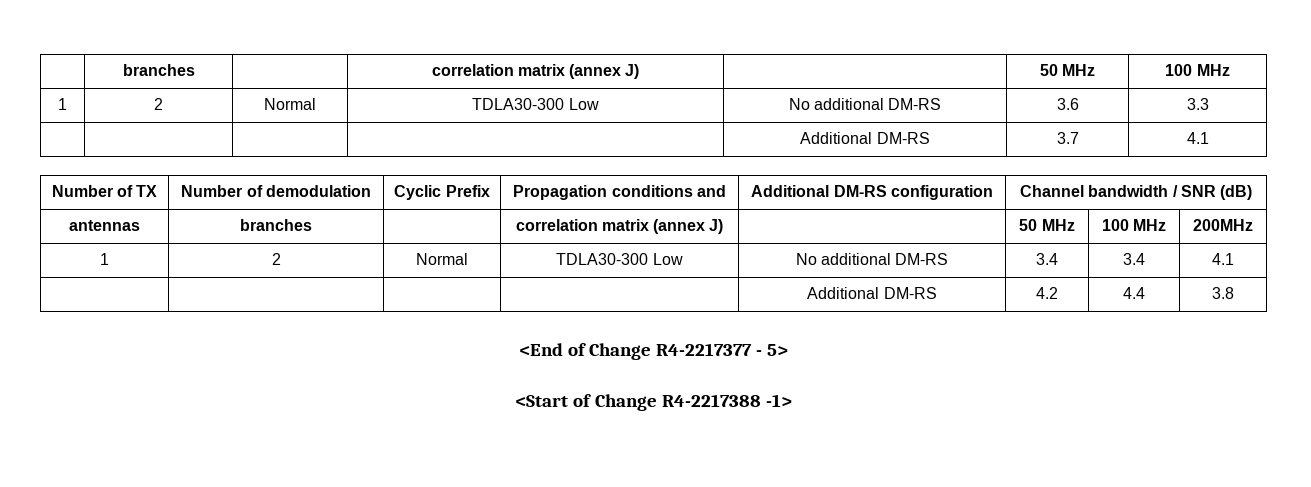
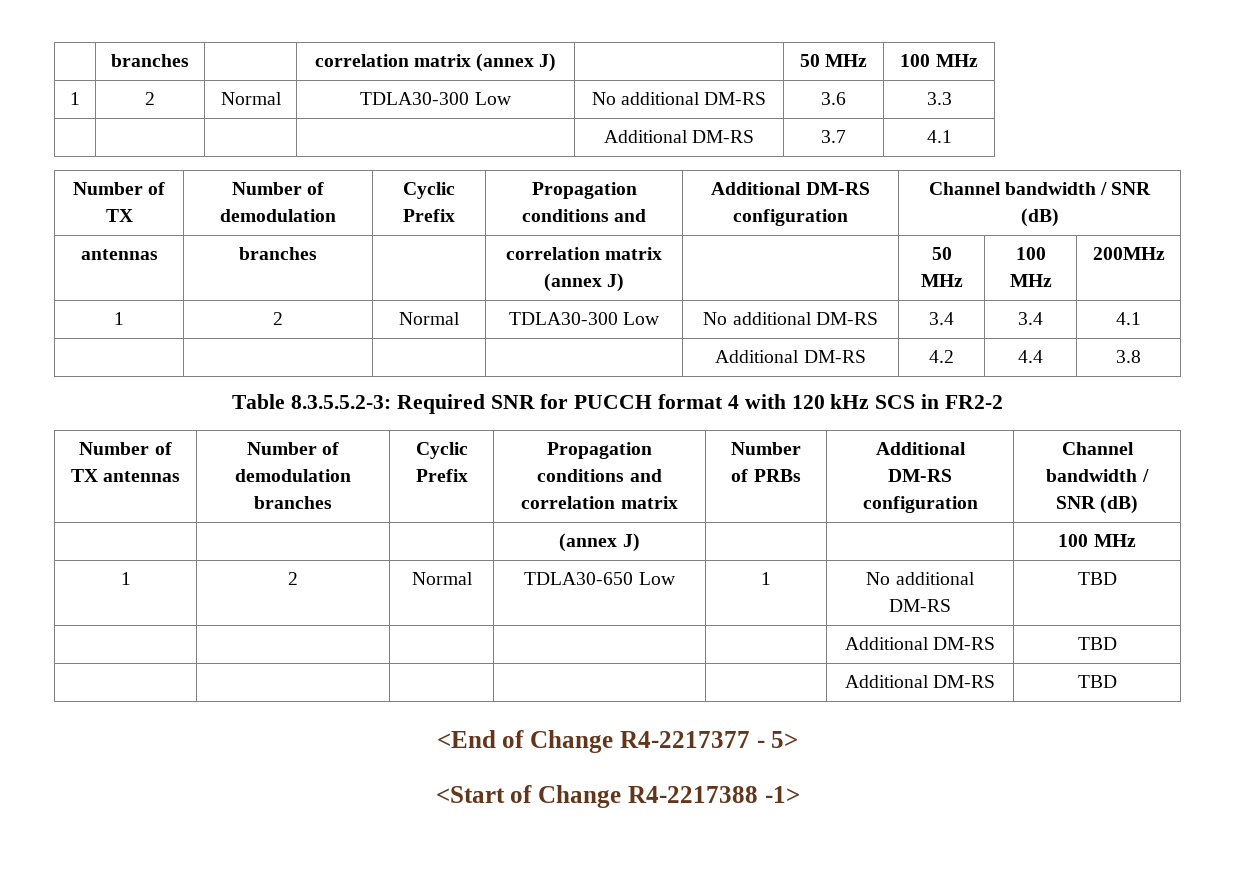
(1234, 293) none -> [232,394,1003,414] [79,442,172,455] [70,469,181,482] [246,442,340,455] [235,469,351,482] [254,496,332,509] [415,442,468,459] [415,469,468,482] [547,442,652,459] [537,469,662,482] [521,496,678,509] [731,442,801,455] [731,469,801,482] [875,442,966,455] [888,469,952,482] [862,496,978,513] [1061,442,1134,455] [1046,469,1149,482] [1055,495,1139,514] [559,533,640,552] [1058,534,1136,547] [120,572,131,585] [288,572,298,585] [411,572,473,585] [524,572,675,585] [761,572,771,585] [866,572,975,585] [889,599,951,612] [1077,572,1117,585] [844,637,996,650] [1077,637,1117,650] [844,675,996,688] [1077,675,1117,688] // Table 8.3.5.5.2-3: Required SNR for PUCCH format 4 with 120 kHz SCS in FR2-2 // Number of TX antennas | Number of demodulation branches | Cyclic Prefix | Propagation conditions and correlation matrix | Number of PRBs | Additional DM-RS configuration | Channel bandwidth / SNR (dB) // | | | (annex J) | | | 100 MHz // 1 | 2 | Normal | TDLA30-650 Low | 1 | No additional DM-RS | TBD // | | | | | Additional DM-RS | TBD // | | | | | Additional DM-RS | TBD

